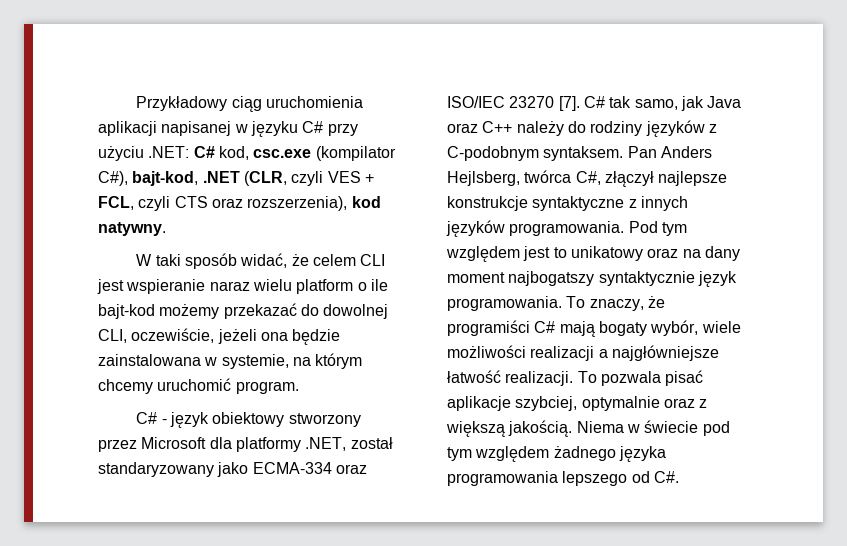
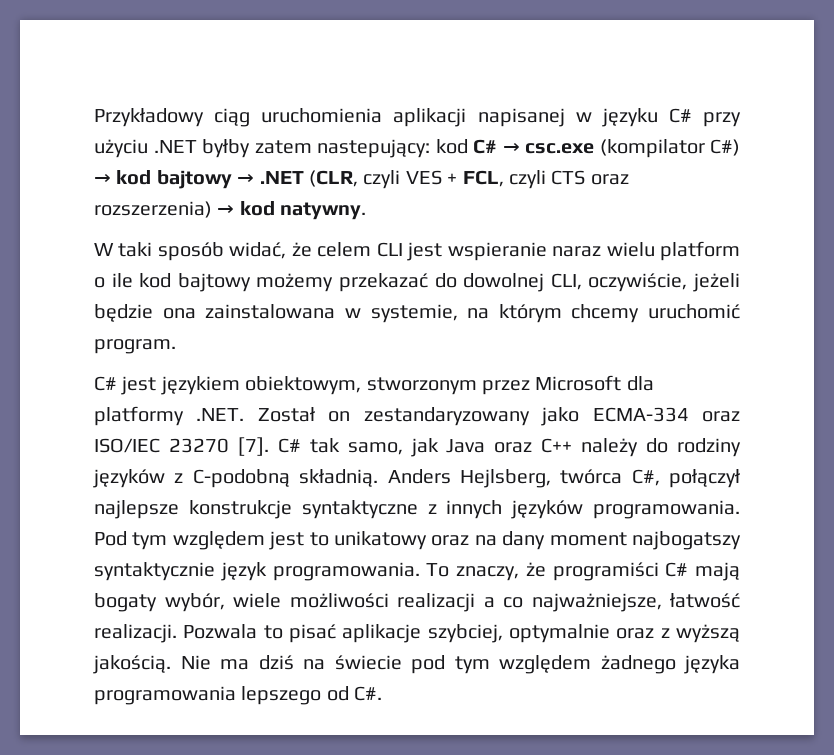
[148,146,396,161] [98,171,199,186] .NET: C# kod, csc.exe (kompilator C#), bajt-kod, -> [153,139,740,158] [94,170,255,189] .NET byłby zatem nastepujący: kod C# → csc.exe (kompilator C#) → kod bajtowy →
[247,196,348,211] rozszerzenia), -> [94,201,235,218] rozszerzenia) →
[98,304,155,319] bajt-kod -> [139,273,251,292] kod bajtowy
[131,328,341,345] oczewiście, jeżeli ona będzie -> [588,273,741,292] [94,304,196,322] oczywiście, jeżeli będzie ona
[161,412,361,428] [98,437,393,452] [98,462,214,477] - język obiektowy stworzony przez Microsoft dla platformy .NET, został standaryzowany -> [121,375,654,395] [94,406,530,426] jest językiem obiektowym, stworzonym przez Microsoft dla platformy .NET. Został on zestandaryzowany
[447,146,657,161] C-podobnym syntaksem. Pan -> [192,469,379,488] C-podobną składnią.
[604,171,654,187] złączył -> [669,469,740,488] połączył
[611,345,719,361] [447,370,661,386] najgłówniejsze łatwość realizacji. To pozwala -> [503,593,740,612] [94,624,283,643] co najważniejsze, łatwość realizacji. Pozwala to
[446,420,640,437] większą jakością. Niema w -> [676,624,741,643] [93,655,325,674] wyższą jakością. Nie ma dziś na

